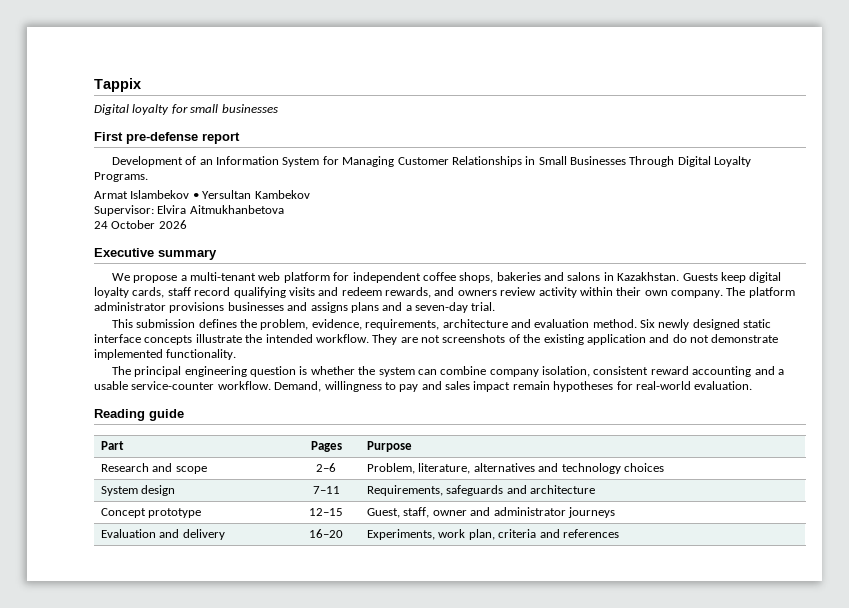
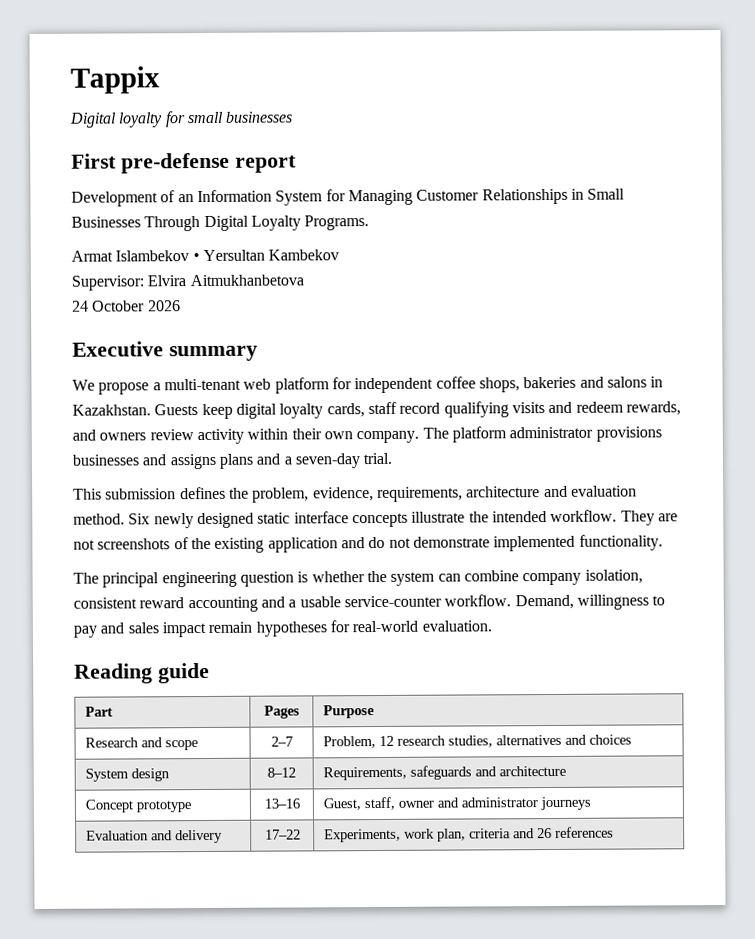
[316,463,336,472] 2–6 -> [270,736,293,747] 2–7
[418,463,471,474] literature, -> [379,735,494,748] 12 research studies,
[561,463,621,474] technology -> (588, 739) none
[312,486,340,494] 7–11 -> [267,767,296,778] 8–12
[309,508,343,516] 12–15 -> [263,798,300,809] 13–16
[309,529,343,538] 16–20 -> [264,829,301,840] 17–22
(560, 533) none -> [537,828,553,839] 26

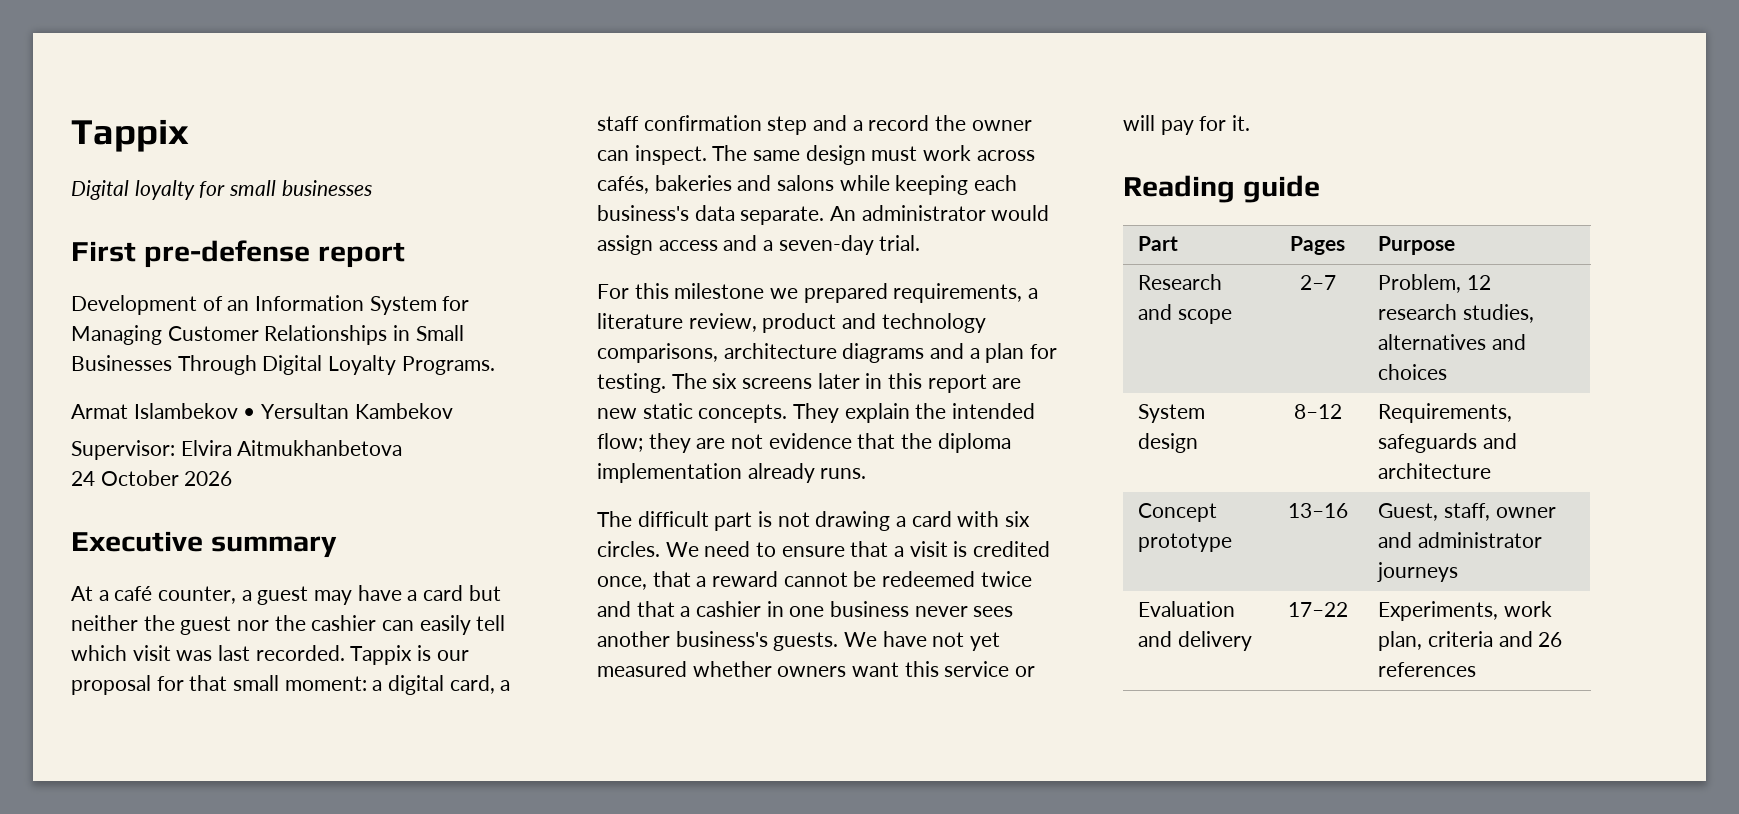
[72,376,664,395] [72,401,681,420] [72,426,662,445] [72,452,393,470] [73,485,637,503] [73,509,678,529] [73,534,663,553] [73,569,643,588] [73,594,666,613] [73,620,492,638] We propose a multi-tenant web platform for independent coffee shops, bakeries and salons in Kazakhstan. Guests keep digital loyalty cards, staff record qualifying visits and redeem rewards, and owners review activity within their own company. The platform administrator provisions businesses and assigns plans and a seven-day trial. // This submission defines the problem, evidence, requirements, architecture and evaluation method. Six newly designed static interface concepts illustrate the intended workflow. They are not screenshots of the existing application and do not demonstrate implemented functionality. // The principal engineering question is whether the system can combine company isolation, consistent reward accounting and a usable service-counter workflow. Demand, willingness to pay and sales impact remain hypotheses for real-world evaluation. -> [71,585,501,605] [71,615,506,635] [71,645,469,665] [71,675,511,695] [597,115,1032,135] [597,145,1035,165] [597,175,1018,195] [597,205,1050,225] [597,235,921,255] [597,283,1039,303] [597,313,986,333] [597,343,1058,363] [597,373,1022,393] [597,403,1036,423] [597,433,1011,453] [597,463,867,483] [597,511,1031,531] [597,541,1051,557] [597,571,1032,590] [597,601,1014,617] [597,631,1001,651] [597,661,1036,677] [1123,115,1251,135] At a café counter, a guest may have a card but neither the guest nor the cashier can easily tell which visit was last recorded. Tappix is our proposal for that small moment: a digital card, a staff confirmation step and a record the owner can inspect. The same design must work across cafés, bakeries and salons while keeping each business's data separate. An administrator would assign access and a seven-day trial. // For this milestone we prepared requirements, a literature review, product and technology comparisons, architecture diagrams and a plan for testing. The six screens later in this report are new static concepts. They explain the intended flow; they are not evidence that the diploma implementation already runs. // The difficult part is not drawing a card with six circles. We need to ensure that a visit is credited once, that a reward cannot be redeemed twice and that a cashier in one business never sees another business's guests. We have not yet measured whether owners want this service or will pay for it.

